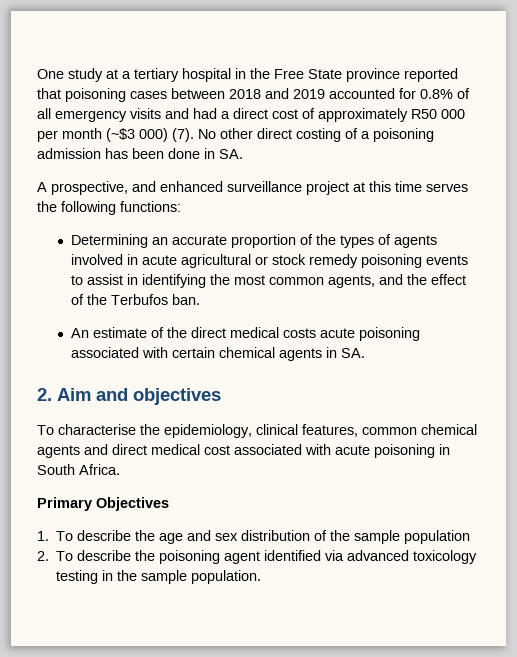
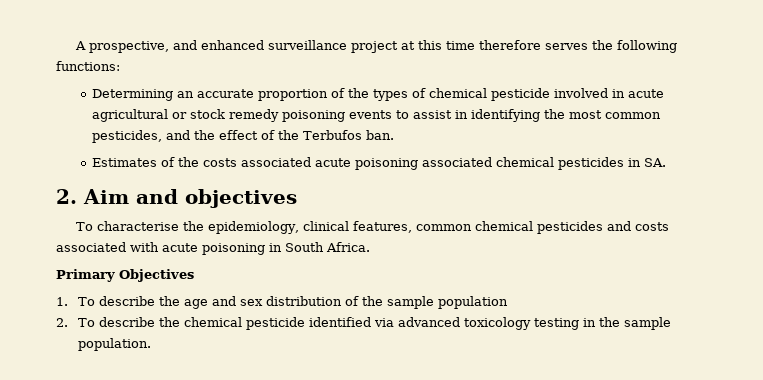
[37,68,458,82] [37,88,470,102] [37,108,465,122] [37,128,434,142] [37,148,243,159] One study at a tertiary hospital in the Free State province reported that poisoning cases between 2018 and 2019 accounted for 0.8% of all emergency visits and had a direct cost of approximately R50 000 per month (~$3 000) (7). No other direct costing of a poisoning admission has been done in SA. // -> (75, 45) none
(422, 186) none -> [479,40,542,50] therefore
[393,235,437,248] agents -> [428,88,550,101] chemical pesticide
[327,275,375,288] agents, -> [91,130,162,143] pesticides,
[70,327,420,341] [70,347,322,361] An estimate of the direct medical costs acute poisoning associated with certain chemical agents -> [91,157,624,170] Estimates of the costs associated acute poisoning associated chemical pesticides
[37,444,230,458] agents and direct medical cost -> [537,221,670,234] pesticides and costs
[159,550,261,564] poisoning agent -> [184,317,306,330] chemical pesticide

